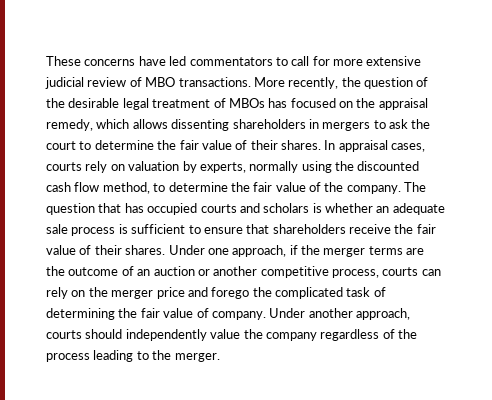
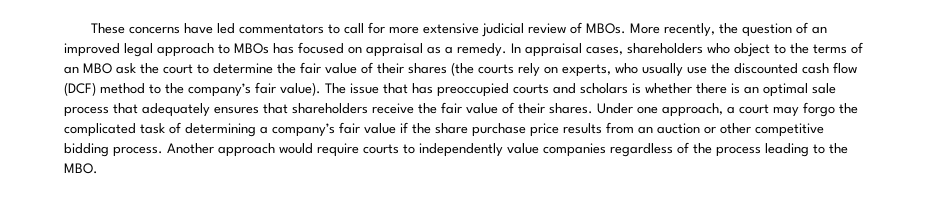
[145,77,251,87] MBO transactions. -> [585,23,626,34] MBOs.
[46,98,428,110] [46,119,386,131] the desirable legal treatment of MBOs has focused on the appraisal remedy, which allows dissenting shareholders in mergers to -> [811,26,827,34] [64,42,863,57] [64,63,112,74] an improved legal approach to MBOs has focused on appraisal as a remedy. In appraisal cases, shareholders who object to the terms of an MBO
[281,140,426,152] [46,161,420,173] [46,182,427,194] [46,203,95,215] shares. In appraisal cases, courts rely on valuation by experts, normally using the discounted cash flow method, to determine the fair value of the company. The question -> [408,62,857,77] [64,82,379,97] shares (the courts rely on experts, who usually use the discounted cash flow (DCF) method to the company’s fair value). The issue
[147,203,198,215] occupied -> [437,83,509,97] preoccupied
[376,203,445,215] [46,224,243,236] an adequate sale process is sufficient to ensure -> [696,83,836,97] [64,103,259,117] there is an optimal sale process that adequately ensures
[289,245,425,257] [46,266,441,278] [46,287,250,299] if the merger terms are the outcome of an auction or another competitive process, courts can rely on the merger price and forego -> [727,102,835,117] a court may forgo
[118,308,410,320] [46,329,317,341] the fair value of company. Under another approach, courts should independently value the company -> [260,122,824,137] [64,143,606,157] a company’s fair value if the share purchase price results from an auction or other competitive bidding process. Another approach would require courts to independently value companies
[174,353,220,362] merger. -> [64,163,98,174] MBO.

